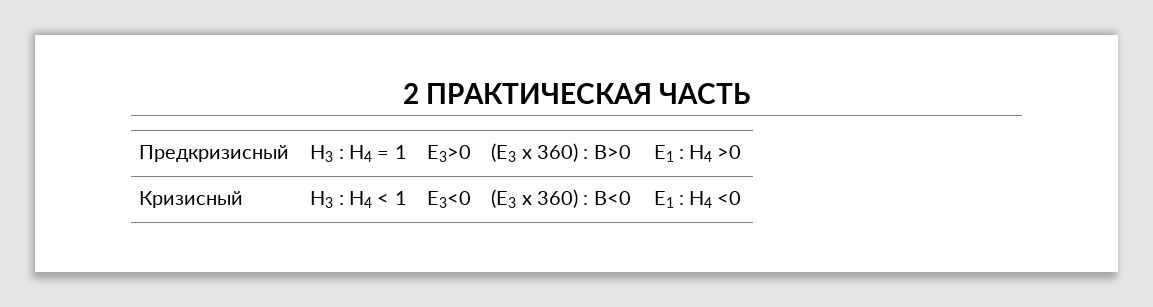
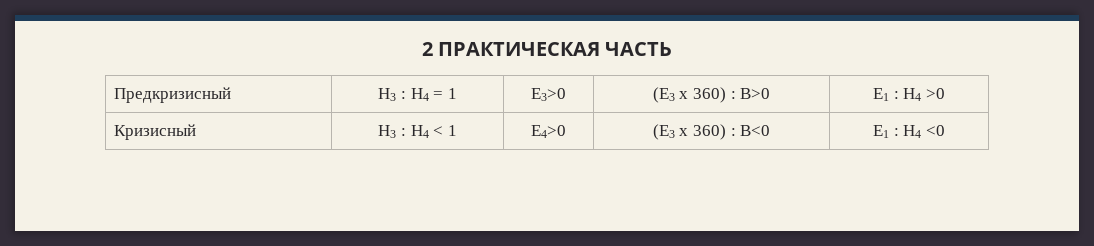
[427,191,471,208] Е3<0 -> [531,125,566,138] Е4>0

